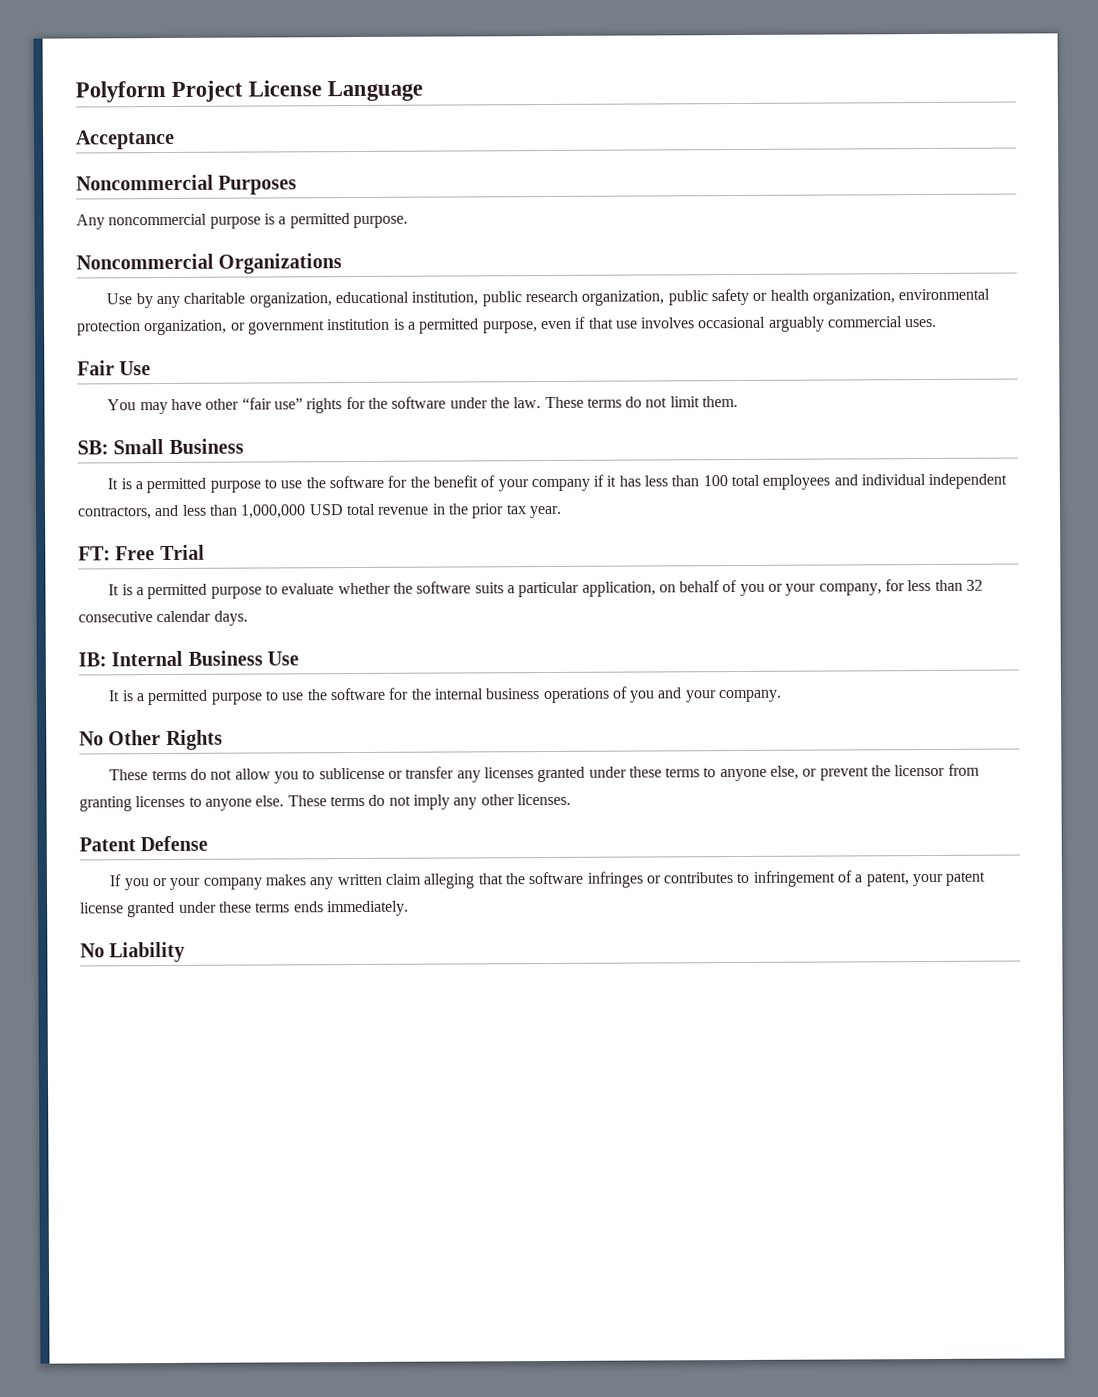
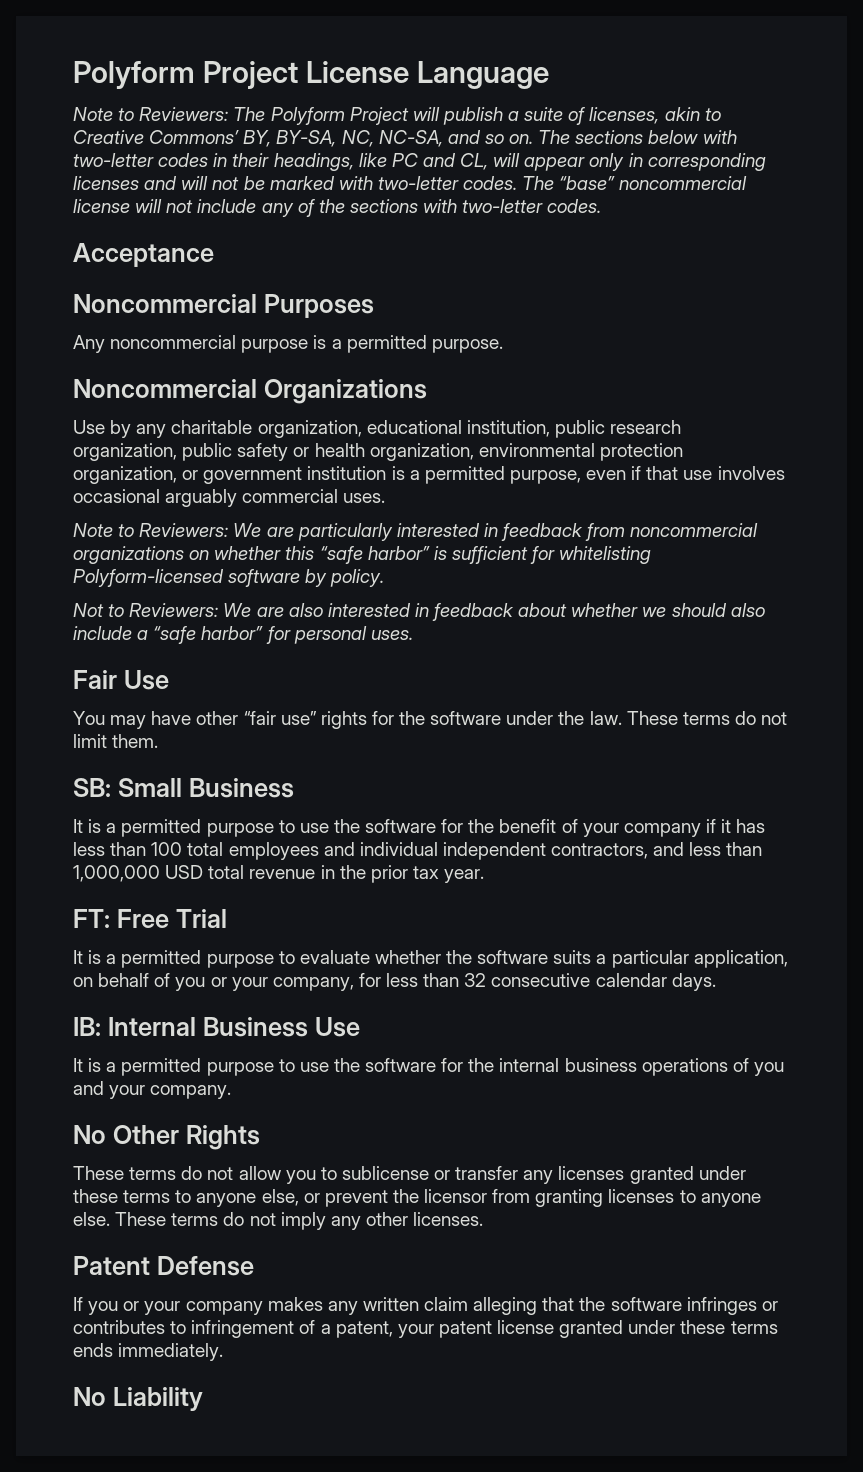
(424, 91) none -> [73,107,721,125] [73,130,737,147] [73,153,766,171] [73,176,748,190] [73,199,602,217] // Note to Reviewers: The Polyform Project will publish a suite of licenses, akin to Creative Commons’ BY, BY-SA, NC, NC-SA, and so on. The sections below with two-letter codes in their headings, like PC and CL, will appear only in corresponding licenses and will not be marked with two-letter codes. The “base” noncommercial license will not include any of the sections with two-letter codes.
(938, 323) none -> [73,523,759,541] [73,546,652,564] [73,569,385,587] [73,603,765,621] [73,626,413,644] // Note to Reviewers: We are particularly interested in feedback from noncommercial organizations on whether this “safe harbor” is sufficient for whitelisting Polyform-licensed software by policy. // Not to Reviewers: We are also interested in feedback about whether we should also include a “safe harbor” for personal uses.

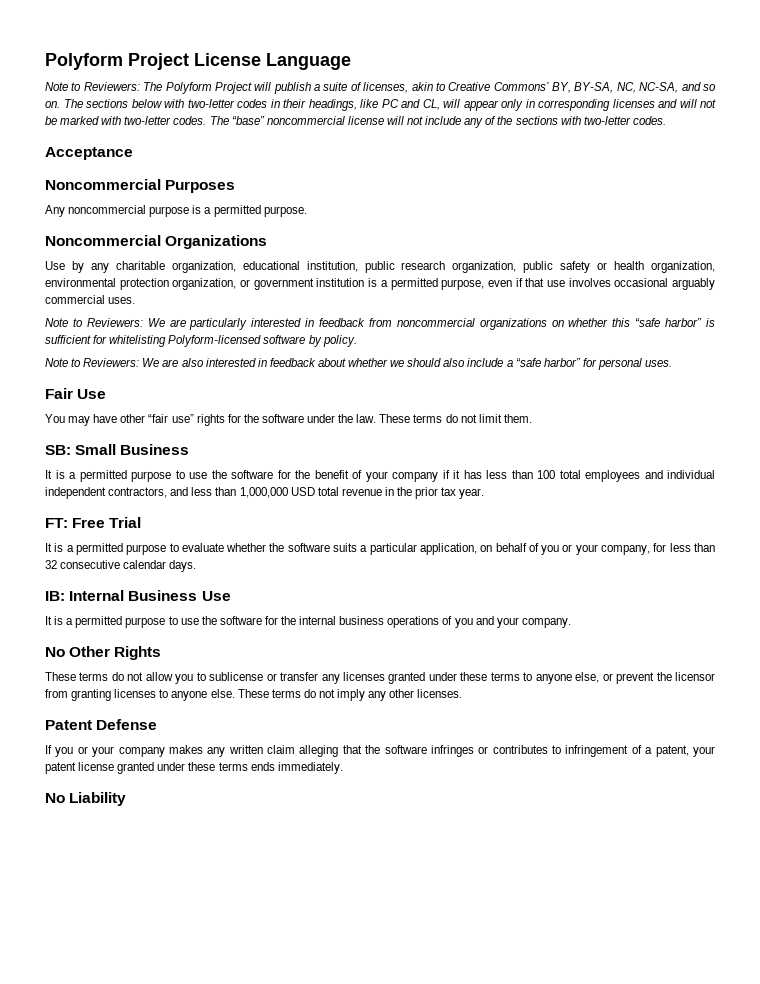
[73,603,104,617] Not -> [45,358,68,367] Note

